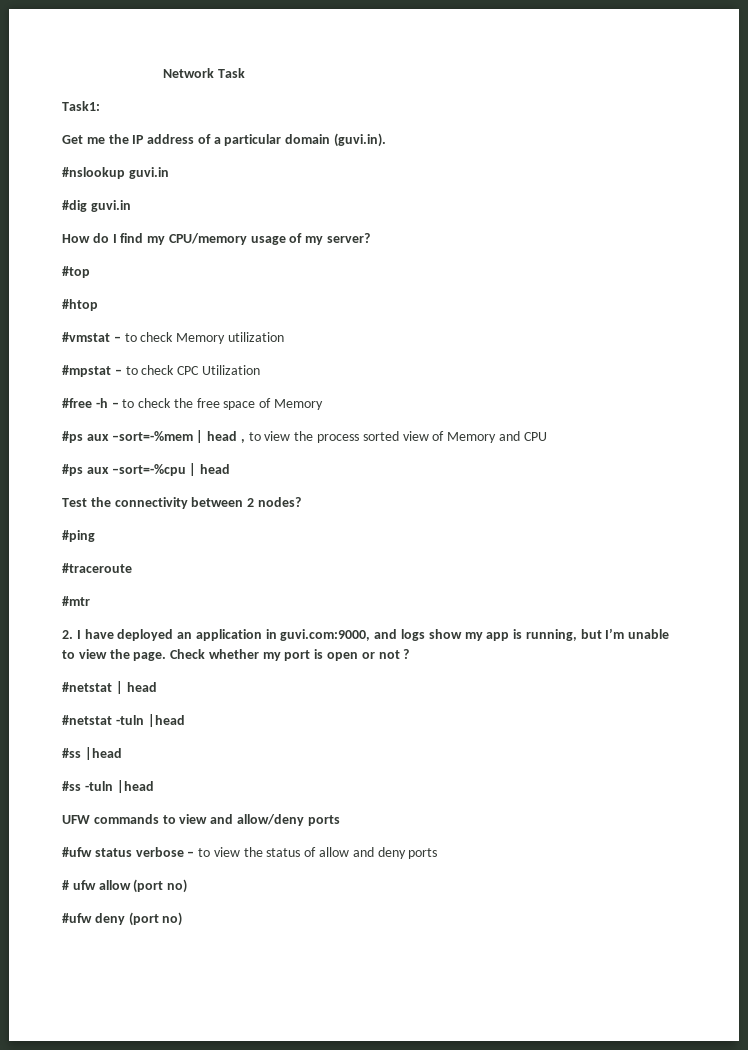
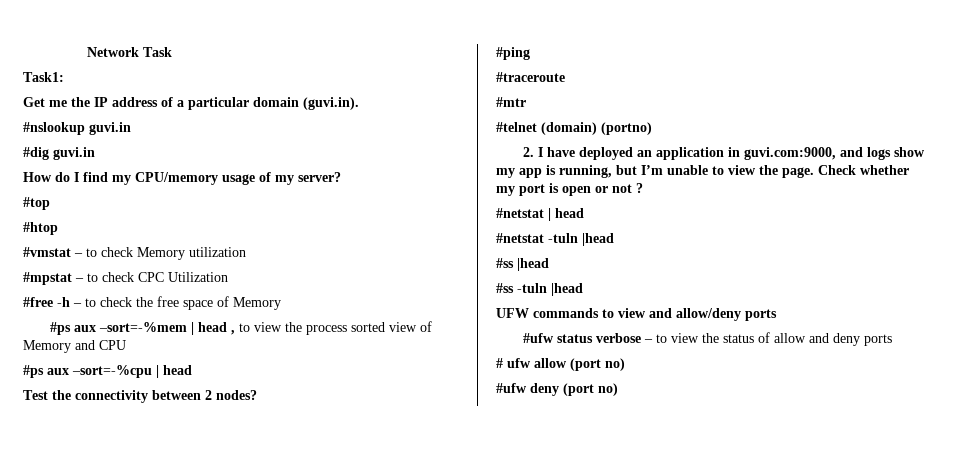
(90, 601) none -> [496,122,652,135] // #telnet (domain) (portno)

